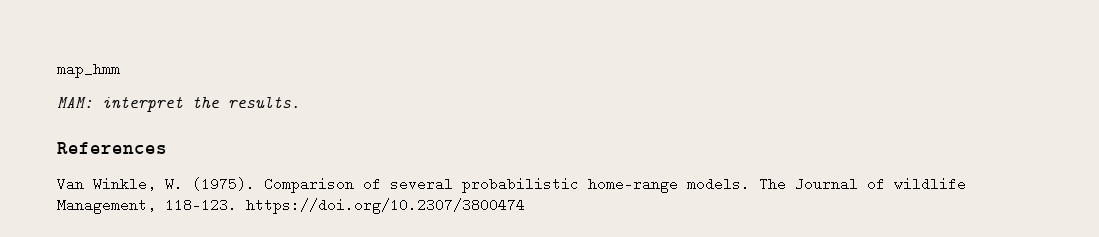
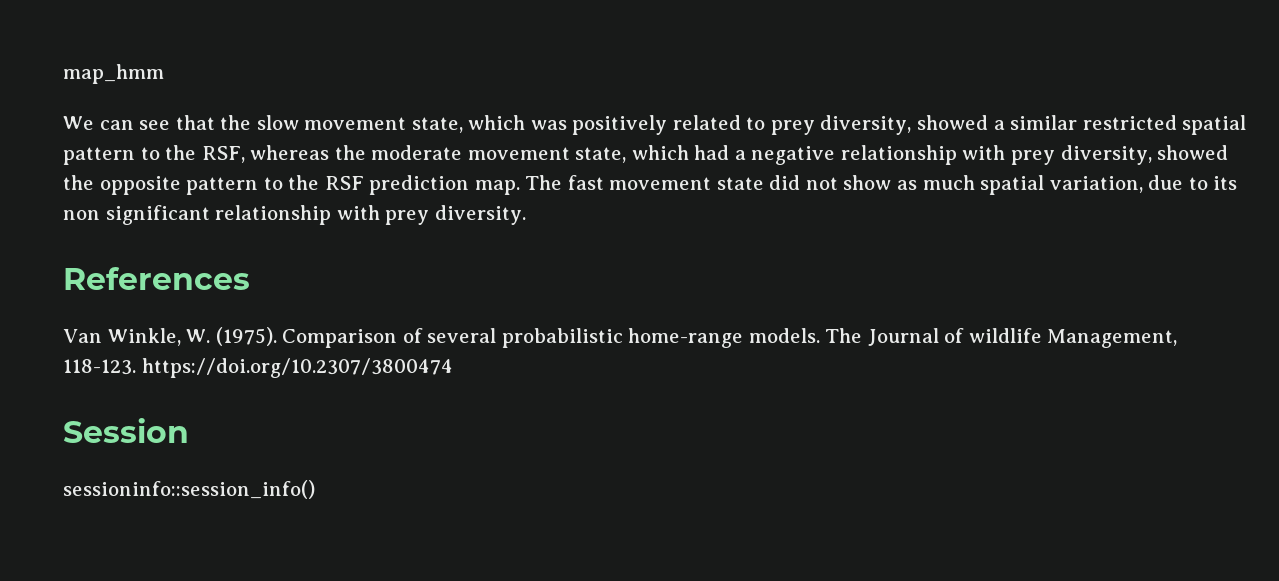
[57,96,300,112] MAM: interpret the results. -> [63,115,1247,135] [63,145,1229,165] [63,175,1238,195] [63,205,526,225] We can see that the slow movement state, which was positively related to prey diversity, showed a similar restricted spatial pattern to the RSF, whereas the moderate movement state, which had a negative relationship with prey diversity, showed the opposite pattern to the RSF prediction map. The fast movement state did not show as much spatial variation, due to its non significant relationship with prey diversity.
(525, 206) none -> [63,418,189,443] [63,480,315,499] // Session // sessioninfo::session_info()

